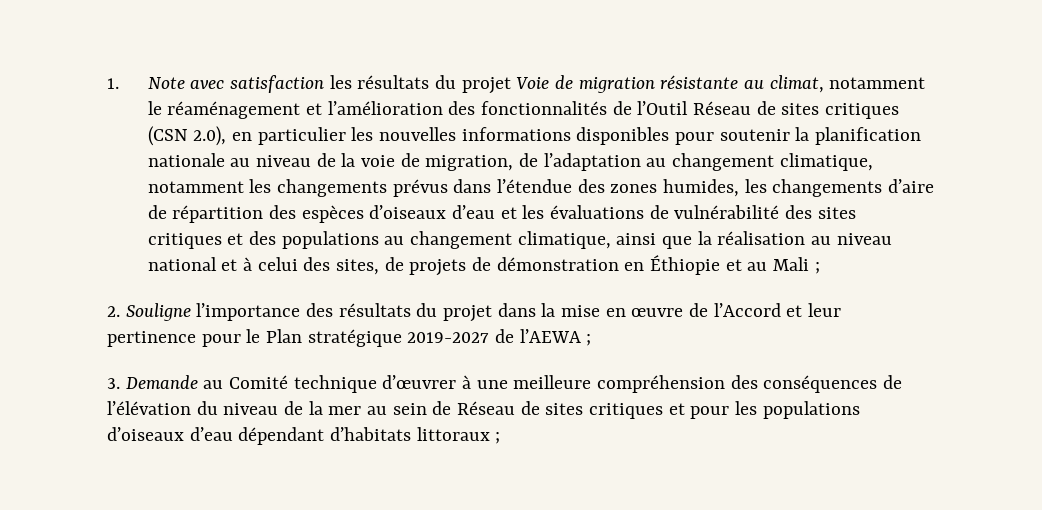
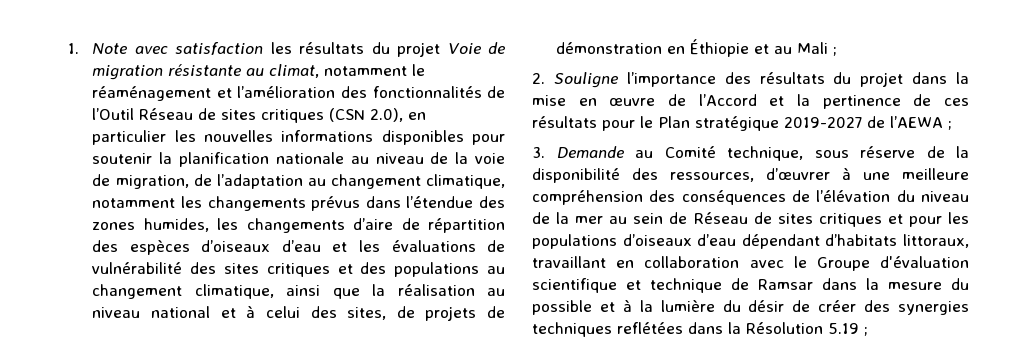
[808,303,842,317] [107,331,196,347] leur pertinence -> [797,94,969,109] [532,116,597,128] la pertinence de ces résultats
[293,375,377,393] technique -> [727,146,969,161] [532,168,754,183] technique, sous réserve de la disponibilité des ressources,
[416,427,490,441] littoraux -> [903,234,969,248] [532,256,969,271] [532,278,969,293] [532,299,969,315] [532,322,859,337] littoraux, travaillant en collaboration avec le Groupe d'évaluation scientifique et technique de Ramsar dans la mesure du possible et à la lumière du désir de créer des synergies techniques reflétées dans la Résolution 5.19

